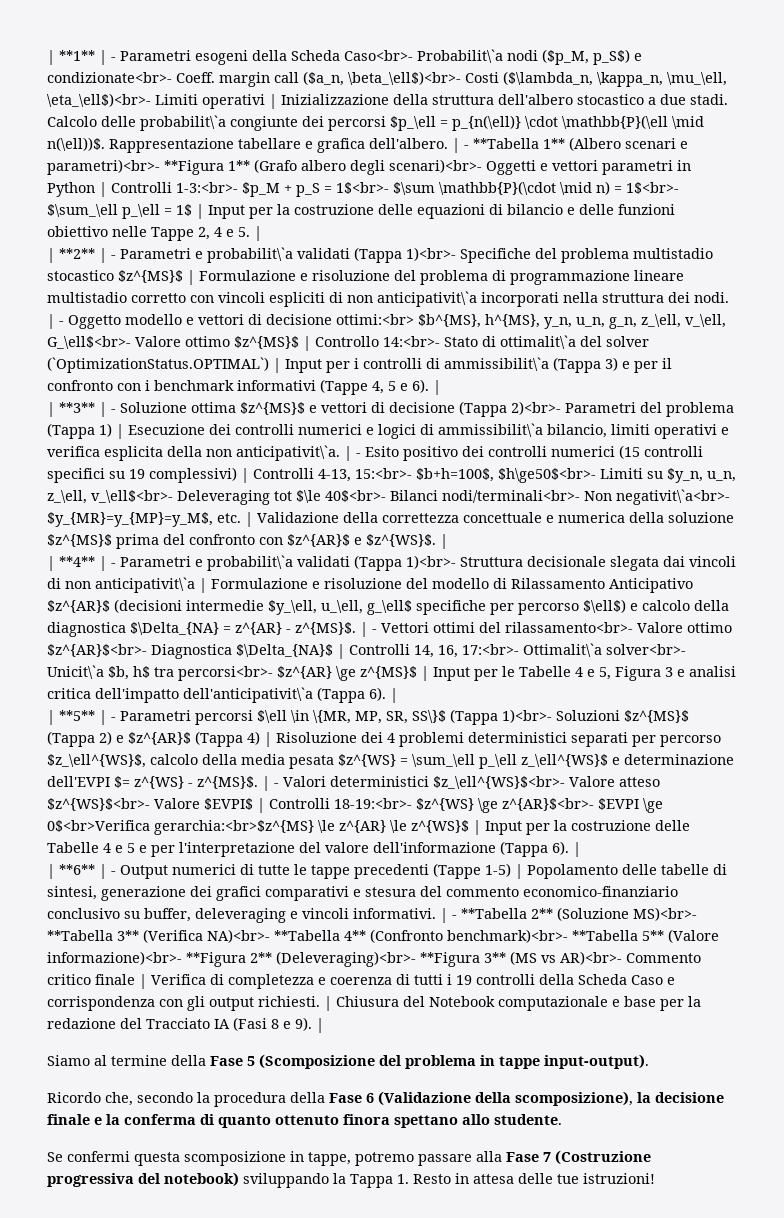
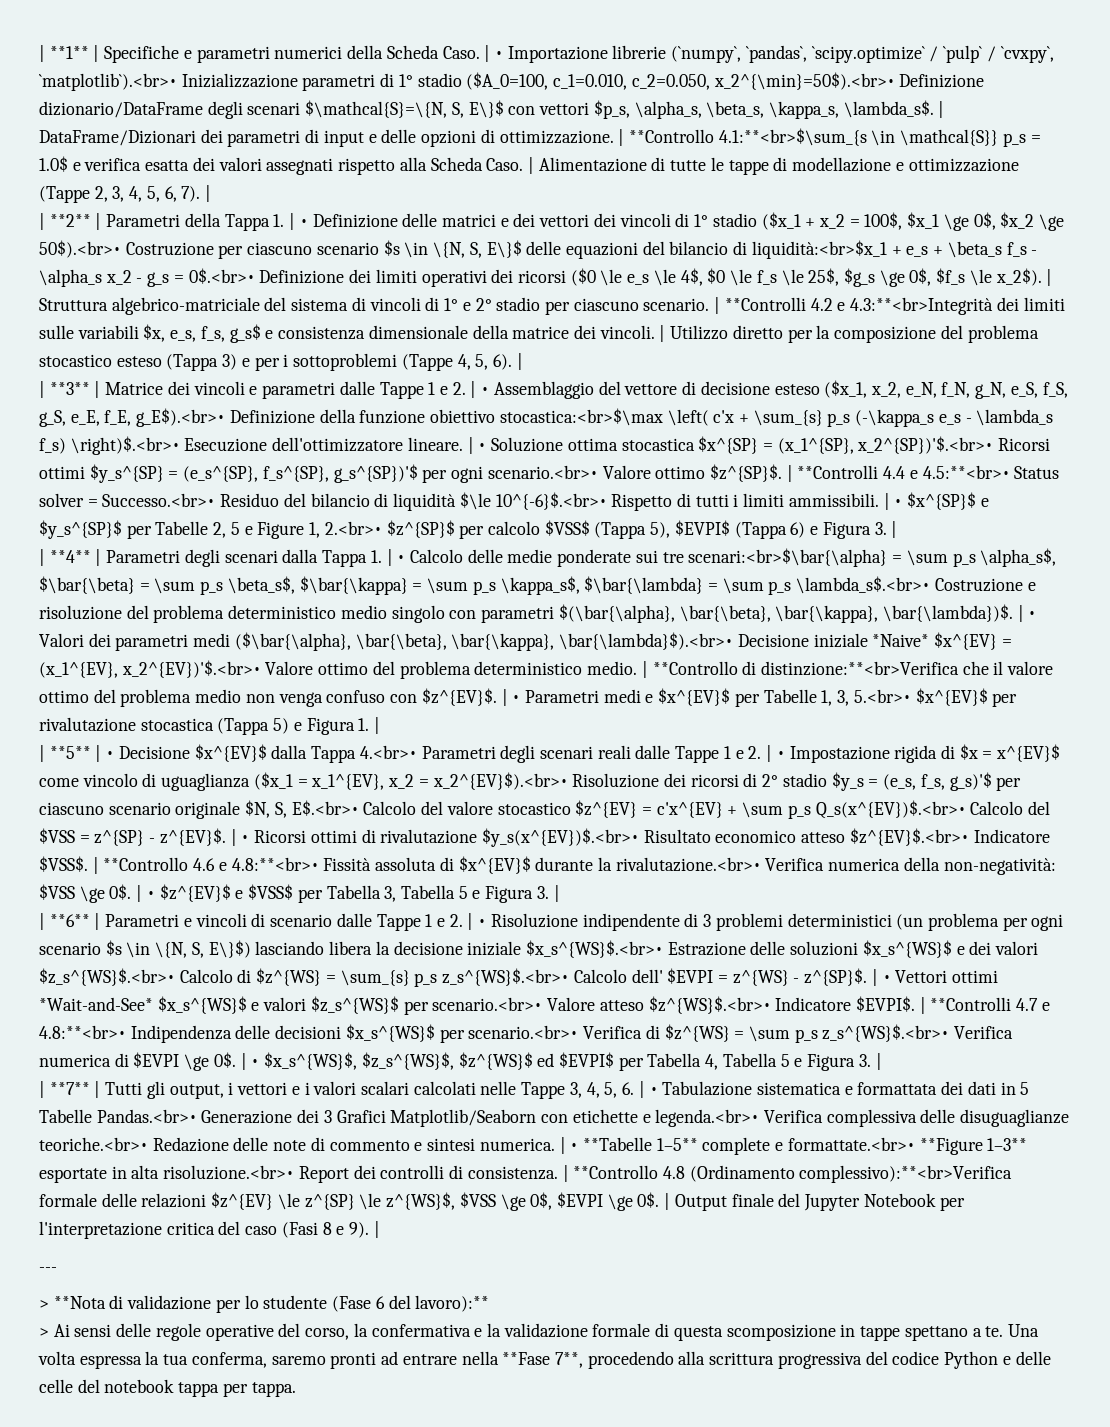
[111,49,642,65] [47,71,727,87] [47,93,728,109] [47,115,704,131] [47,137,688,153] [47,159,691,175] [47,181,679,197] [47,204,675,219] [47,226,262,241] [47,247,713,263] [47,270,684,285] [47,291,729,307] [47,314,726,329] [47,335,649,351] [47,357,672,373] [47,379,408,395] - Parametri esogeni della Scheda Caso<br>- Probabilit\`a nodi ($p_M, p_S$) e condizionate<br>- Coeff. margin call ($a_n, \beta_\ell$)<br>- Costi ($\lambda_n, \kappa_n, \mu_\ell, \eta_\ell$)<br>- Limiti operativi | Inizializzazione della struttura dell'albero stocastico a due stadi. Calcolo delle probabilit\`a congiunte dei percorsi $p_\ell = p_{n(\ell)} \cdot \mathbb{P}(\ell \mid n(\ell))$. Rappresentazione tabellare e grafica dell'albero. | - **Tabella 1** (Albero scenari e parametri)<br>- **Figura 1** (Grafo albero degli scenari)<br>- Oggetti e vettori parametri in Python | Controlli 1-3:<br>- $p_M + p_S = 1$<br>- $\sum \mathbb{P}(\cdot \mid n) = 1$<br>- $\sum_\ell p_\ell = 1$ | Input per la costruzione delle equazioni di bilancio e delle funzioni obiettivo nelle Tappe 2, 4 e 5. | // | **2** | - Parametri e probabilit\`a validati (Tappa 1)<br>- Specifiche del problema multistadio stocastico $z^{MS}$ | Formulazione e risoluzione del problema di programmazione lineare multistadio corretto con vincoli espliciti di non anticipativit\`a incorporati nella struttura dei nodi. | - Oggetto modello e vettori di decisione ottimi:<br> $b^{MS}, h^{MS}, y_n, u_n, g_n, z_\ell, v_\ell, G_\ell$<br>- Valore ottimo $z^{MS}$ | Controllo 14:<br>- Stato di ottimalit\`a del solver (`OptimizationStatus.OPTIMAL`) | Input per i controlli di ammissibilit\`a (Tappa 3) e per il confronto con i benchmark informativi (Tappe 4, 5 e -> [104,45,1054,63] [39,72,985,91] [39,100,945,119] [39,128,1041,147] [39,156,1019,175] [39,185,212,203] [39,212,1065,231] [39,240,1038,259] [39,268,1053,287] [39,297,1065,315] [39,324,1039,343] [39,353,489,371] Specifiche e parametri numerici della Scheda Caso. | • Importazione librerie (`numpy`, `pandas`, `scipy.optimize` / `pulp` / `cvxpy`, `matplotlib`).<br>• Inizializzazione parametri di 1° stadio ($A_0=100, c_1=0.010, c_2=0.050, x_2^{\min}=50$).<br>• Definizione dizionario/DataFrame degli scenari $\mathcal{S}=\{N, S, E\}$ con vettori $p_s, \alpha_s, \beta_s, \kappa_s, \lambda_s$. | DataFrame/Dizionari dei parametri di input e delle opzioni di ottimizzazione. | **Controllo 4.1:**<br>$\sum_{s \in \mathcal{S}} p_s = 1.0$ e verifica esatta dei valori assegnati rispetto alla Scheda Caso. | Alimentazione di tutte le tappe di modellazione e ottimizzazione (Tappe 2, 3, 4, 5, 6, 7). | // | **2** | Parametri della Tappa 1. | • Definizione delle matrici e dei vettori dei vincoli di 1° stadio ($x_1 + x_2 = 100$, $x_1 \ge 0$, $x_2 \ge 50$).<br>• Costruzione per ciascuno scenario $s \in \{N, S, E\}$ delle equazioni del bilancio di liquidità:<br>$x_1 + e_s + \beta_s f_s - \alpha_s x_2 - g_s = 0$.<br>• Definizione dei limiti operativi dei ricorsi ($0 \le e_s \le 4$, $0 \le f_s \le 25$, $g_s \ge 0$, $f_s \le x_2$). | Struttura algebrico-matriciale del sistema di vincoli di 1° e 2° stadio per ciascuno scenario. | **Controlli 4.2 e 4.3:**<br>Integrità dei limiti sulle variabili $x, e_s, f_s, g_s$ e consistenza dimensionale della matrice dei vincoli. | Utilizzo diretto per la composizione del problema stocastico esteso (Tappa 3) e per i sottoproblemi (Tappe 4, 5,
[111,401,734,417] [47,423,729,439] [47,445,703,461] [47,467,736,483] [47,489,730,505] [47,512,734,527] [47,534,448,549] [47,555,736,571] [47,577,693,593] [47,599,729,615] [47,622,732,637] [47,643,686,659] [47,665,736,681] [47,687,398,703] [47,709,689,725] [47,731,721,747] [47,754,734,769] [47,776,660,791] [47,798,663,813] [47,820,690,835] [47,841,581,857] [47,863,727,879] [47,886,678,901] [47,907,697,923] [47,929,719,943] [47,951,701,967] [47,974,675,989] [47,996,701,1011] [47,1018,230,1029] - Soluzione ottima $z^{MS}$ e vettori di decisione (Tappa 2)<br>- Parametri del problema (Tappa 1) | Esecuzione dei controlli numerici e logici di ammissibilit\`a bilancio, limiti operativi e verifica esplicita della non anticipativit\`a. | - Esito positivo dei controlli numerici (15 controlli specifici su 19 complessivi) | Controlli 4-13, 15:<br>- $b+h=100$, $h\ge50$<br>- Limiti su $y_n, u_n, z_\ell, v_\ell$<br>- Deleveraging tot $\le 40$<br>- Bilanci nodi/terminali<br>- Non negativit\`a<br>- $y_{MR}=y_{MP}=y_M$, etc. | Validazione della correttezza concettuale e numerica della soluzione $z^{MS}$ prima del confronto con $z^{AR}$ e $z^{WS}$. | // | **4** | - Parametri e probabilit\`a validati (Tappa 1)<br>- Struttura decisionale slegata dai vincoli di non anticipativit\`a | Formulazione e risoluzione del modello di Rilassamento Anticipativo $z^{AR}$ (decisioni intermedie $y_\ell, u_\ell, g_\ell$ specifiche per percorso $\ell$) e calcolo della diagnostica $\Delta_{NA} = z^{AR} - z^{MS}$. | - Vettori ottimi del rilassamento<br>- Valore ottimo $z^{AR}$<br>- Diagnostica $\Delta_{NA}$ | Controlli 14, 16, 17:<br>- Ottimalit\`a solver<br>- Unicit\`a $b, h$ tra percorsi<br>- $z^{AR} \ge z^{MS}$ | Input per le Tabelle 4 e 5, Figura 3 e analisi critica dell'impatto dell'anticipativit\`a (Tappa 6). | // | **5** | - Parametri percorsi $\ell \in \{MR, MP, SR, SS\}$ (Tappa 1)<br>- Soluzioni $z^{MS}$ (Tappa 2) e $z^{AR}$ (Tappa 4) | Risoluzione dei 4 problemi deterministici separati per percorso $z_\ell^{WS}$, calcolo della media pesata $z^{WS} = \sum_\ell p_\ell z_\ell^{WS}$ e determinazione dell'EVPI $= z^{WS} - z^{MS}$. | - Valori deterministici $z_\ell^{WS}$<br>- Valore atteso $z^{WS}$<br>- Valore $EVPI$ | Controlli 18-19:<br>- $z^{WS} \ge z^{AR}$<br>- $EVPI \ge 0$<br>Verifica gerarchia:<br>$z^{MS} \le z^{AR} \le z^{WS}$ | Input per la costruzione delle Tabelle 4 e 5 e per l'interpretazione del valore dell'informazione (Tappa 6). | // | **6** | - Output numerici di tutte le tappe precedenti (Tappe 1-5) | Popolamento delle tabelle di sintesi, generazione dei grafici comparativi e stesura del commento economico-finanziario conclusivo su buffer, deleveraging e vincoli informativi. | - **Tabella 2** (Soluzione MS)<br>- **Tabella 3** (Verifica NA)<br>- **Tabella 4** (Confronto benchmark)<br>- **Tabella 5** (Valore informazione)<br>- **Figura 2** (Deleveraging)<br>- **Figura 3** (MS vs AR)<br>- Commento critico finale | Verifica di completezza e coerenza di tutti i 19 controlli della Scheda Caso e corrispondenza con gli output richiesti. | Chiusura del Notebook computazionale e base per la redazione del Tracciato IA -> [105,380,1068,399] [39,408,1054,427] [39,436,1051,455] [39,464,1060,483] [39,492,989,511] [39,520,898,539] [39,548,1057,567] [39,576,1036,595] [39,604,1037,623] [39,632,1012,651] [39,660,1054,679] [39,688,1018,707] [39,717,381,735] [39,744,1061,763] [39,772,1022,791] [39,800,1051,819] [39,828,1050,847] [39,856,1056,875] [39,884,560,903] [39,913,1064,931] [39,940,1039,958] [39,968,999,987] [39,996,1050,1015] [39,1024,1014,1043] [39,1052,882,1071] [39,1081,1030,1099] [39,1109,1070,1127] [39,1137,1028,1155] [39,1165,1013,1183] [39,1192,965,1211] [39,1221,278,1239] Matrice dei vincoli e parametri dalle Tappe 1 e 2. | • Assemblaggio del vettore di decisione esteso ($x_1, x_2, e_N, f_N, g_N, e_S, f_S, g_S, e_E, f_E, g_E$).<br>• Definizione della funzione obiettivo stocastica:<br>$\max \left( c'x + \sum_{s} p_s (-\kappa_s e_s - \lambda_s f_s) \right)$.<br>• Esecuzione dell'ottimizzatore lineare. | • Soluzione ottima stocastica $x^{SP} = (x_1^{SP}, x_2^{SP})'$.<br>• Ricorsi ottimi $y_s^{SP} = (e_s^{SP}, f_s^{SP}, g_s^{SP})'$ per ogni scenario.<br>• Valore ottimo $z^{SP}$. | **Controlli 4.4 e 4.5:**<br>• Status solver = Successo.<br>• Residuo del bilancio di liquidità $\le 10^{-6}$.<br>• Rispetto di tutti i limiti ammissibili. | • $x^{SP}$ e $y_s^{SP}$ per Tabelle 2, 5 e Figure 1, 2.<br>• $z^{SP}$ per calcolo $VSS$ (Tappa 5), $EVPI$ (Tappa 6) e Figura 3. | // | **4** | Parametri degli scenari dalla Tappa 1. | • Calcolo delle medie ponderate sui tre scenari:<br>$\bar{\alpha} = \sum p_s \alpha_s$, $\bar{\beta} = \sum p_s \beta_s$, $\bar{\kappa} = \sum p_s \kappa_s$, $\bar{\lambda} = \sum p_s \lambda_s$.<br>• Costruzione e risoluzione del problema deterministico medio singolo con parametri $(\bar{\alpha}, \bar{\beta}, \bar{\kappa}, \bar{\lambda})$. | • Valori dei parametri medi ($\bar{\alpha}, \bar{\beta}, \bar{\kappa}, \bar{\lambda}$).<br>• Decisione iniziale *Naive* $x^{EV} = (x_1^{EV}, x_2^{EV})'$.<br>• Valore ottimo del problema deterministico medio. | **Controllo di distinzione:**<br>Verifica che il valore ottimo del problema medio non venga confuso con $z^{EV}$. | • Parametri medi e $x^{EV}$ per Tabelle 1, 3, 5.<br>• $x^{EV}$ per rivalutazione stocastica (Tappa 5) e Figura 1. | // | **5** | • Decisione $x^{EV}$ dalla Tappa 4.<br>• Parametri degli scenari reali dalle Tappe 1 e 2. | • Impostazione rigida di $x = x^{EV}$ come vincolo di uguaglianza ($x_1 = x_1^{EV}, x_2 = x_2^{EV}$).<br>• Risoluzione dei ricorsi di 2° stadio $y_s = (e_s, f_s, g_s)'$ per ciascuno scenario originale $N, S, E$.<br>• Calcolo del valore stocastico $z^{EV} = c'x^{EV} + \sum p_s Q_s(x^{EV})$.<br>• Calcolo del $VSS = z^{SP} - z^{EV}$. | • Ricorsi ottimi di rivalutazione $y_s(x^{EV})$.<br>• Risultato economico atteso $z^{EV}$.<br>• Indicatore $VSS$. | **Controllo 4.6 e 4.8:**<br>• Fissità assoluta di $x^{EV}$ durante la rivalutazione.<br>• Verifica numerica della non-negatività: $VSS \ge 0$. | • $z^{EV}$ e $VSS$ per Tabella 3, Tabella 5 e Figura 3. | // | **6** | Parametri e vincoli di scenario dalle Tappe 1 e 2. | • Risoluzione indipendente di 3 problemi deterministici (un problema per ogni scenario $s \in \{N, S, E\}$) lasciando libera la decisione iniziale $x_s^{WS}$.<br>• Estrazione delle soluzioni $x_s^{WS}$ e dei valori $z_s^{WS}$.<br>• Calcolo di $z^{WS} = \sum_{s} p_s z_s^{WS}$.<br>• Calcolo dell' $EVPI = z^{WS} - z^{SP}$. | • Vettori ottimi *Wait-and-See* $x_s^{WS}$ e valori $z_s^{WS}$ per scenario.<br>• Valore atteso $z^{WS}$.<br>• Indicatore $EVPI$. | **Controlli 4.7 e 4.8:**<br>• Indipendenza delle decisioni $x_s^{WS}$ per scenario.<br>• Verifica di $z^{WS} = \sum p_s z_s^{WS}$.<br>• Verifica numerica di $EVPI \ge 0$. | • $x_s^{WS}$, $z_s^{WS}$, $z^{WS}$ ed $EVPI$ per Tabella 4, Tabella 5 e Figura 3. | // | **7** | Tutti gli output, i vettori e i valori scalari calcolati nelle Tappe 3, 4, 5, 6. | • Tabulazione sistematica e formattata dei dati in 5 Tabelle Pandas.<br>• Generazione dei 3 Grafici Matplotlib/Seaborn con etichette e legenda.<br>• Verifica complessiva delle disuguaglianze teoriche.<br>• Redazione delle note di commento e sintesi numerica. | • **Tabelle 1–5** complete e formattate.<br>• **Figure 1–3** esportate in alta risoluzione.<br>• Report dei controlli di consistenza. | **Controllo 4.8 (Ordinamento complessivo):**<br>Verifica formale delle relazioni $z^{EV} \le z^{SP} \le z^{WS}$, $VSS \ge 0$, $EVPI \ge 0$. | Output finale del Jupyter Notebook per l'interpretazione critica del caso
[47,1054,649,1069] [47,1091,724,1107] [47,1114,562,1128] [47,1150,651,1166] [47,1172,655,1188] Siamo al termine della Fase 5 (Scomposizione del problema in tappe input-output). // Ricordo che, secondo la procedura della Fase 6 (Validazione della scomposizione), la decisione finale e la conferma di quanto ottenuto finora spettano allo studente. // Se confermi questa scomposizione in tappe, potremo passare alla Fase 7 (Costruzione progressiva del notebook) sviluppando la Tappa 1. Resto in attesa delle tue istruzioni! -> [39,1267,57,1272] [39,1295,490,1313] [39,1323,1039,1341] [38,1351,1051,1369] [39,1379,296,1397] --- // > **Nota di validazione per lo studente (Fase 6 del lavoro):** // > Ai sensi delle regole operative del corso, la confermativa e la validazione formale di questa scomposizione in tappe spettano a te. Una volta espressa la tua conferma, saremo pronti ad entrare nella **Fase 7**, procedendo alla scrittura progressiva del codice Python e delle celle del notebook tappa per tappa.

